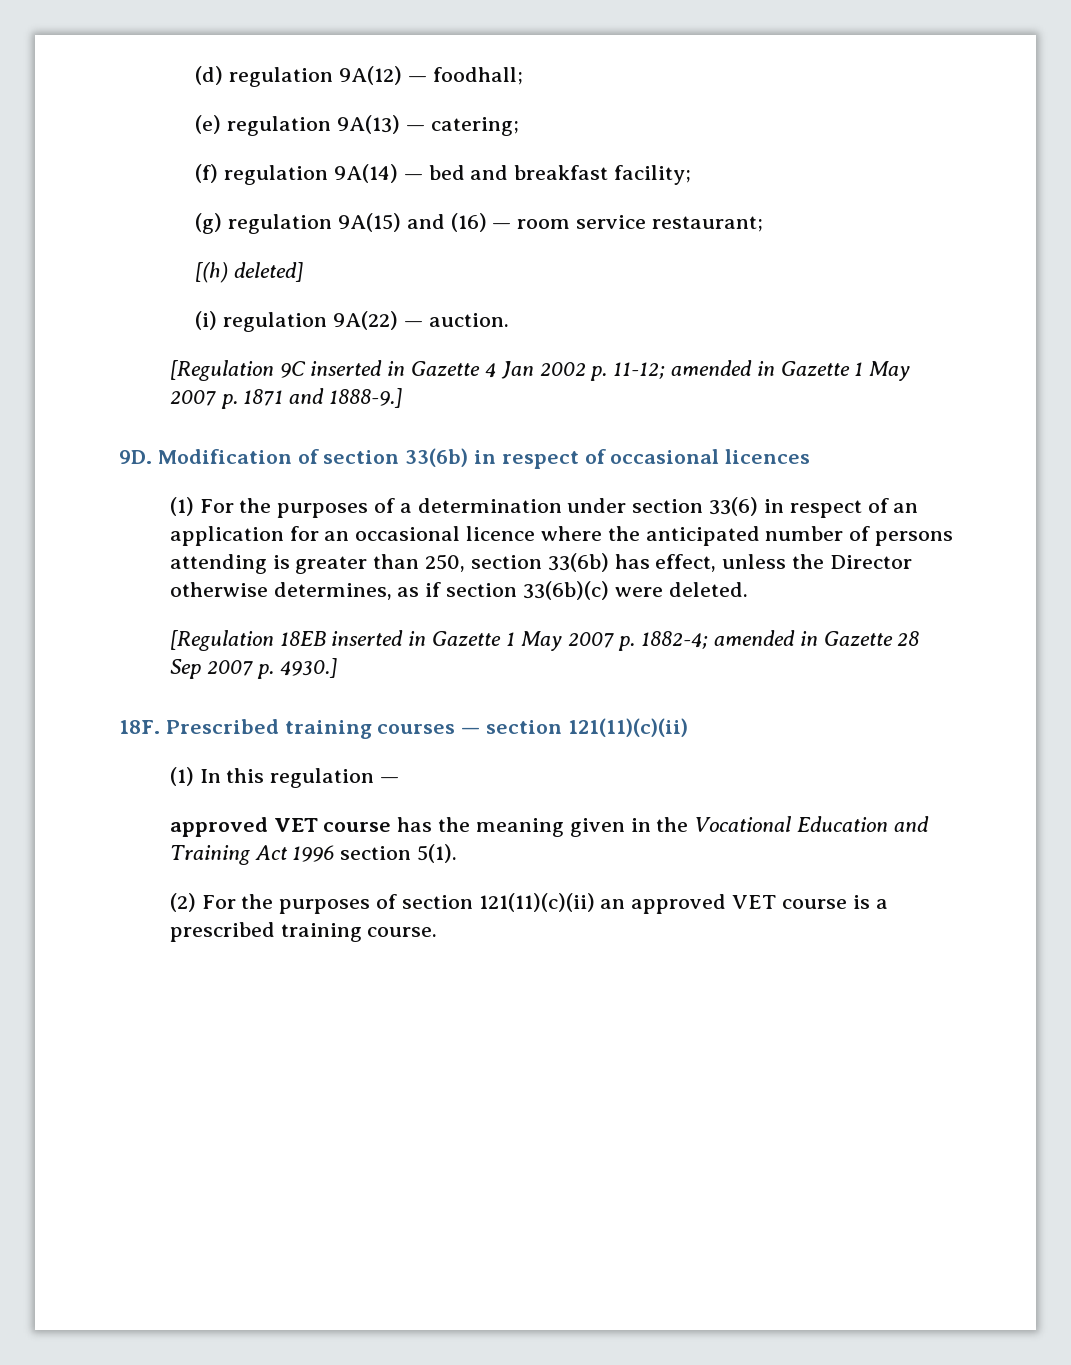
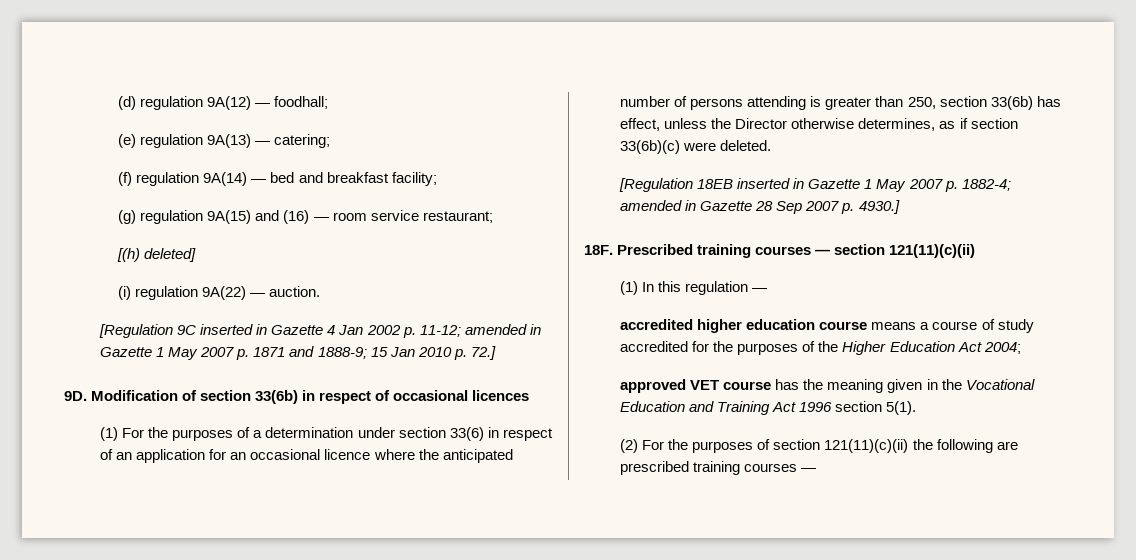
[329,388,403,408] 1888-9.] -> [317,346,496,360] 1888-9; 15 Jan 2010 p. 72.]
(400, 780) none -> [620,319,1034,333] [620,341,1021,355] // accredited higher education course means a course of study accredited for the purposes of the Higher Education Act 2004;
[600,894,888,914] [169,922,438,942] an approved VET course is a prescribed training course. -> [912,439,1018,453] [620,461,817,475] the following are prescribed training courses —

